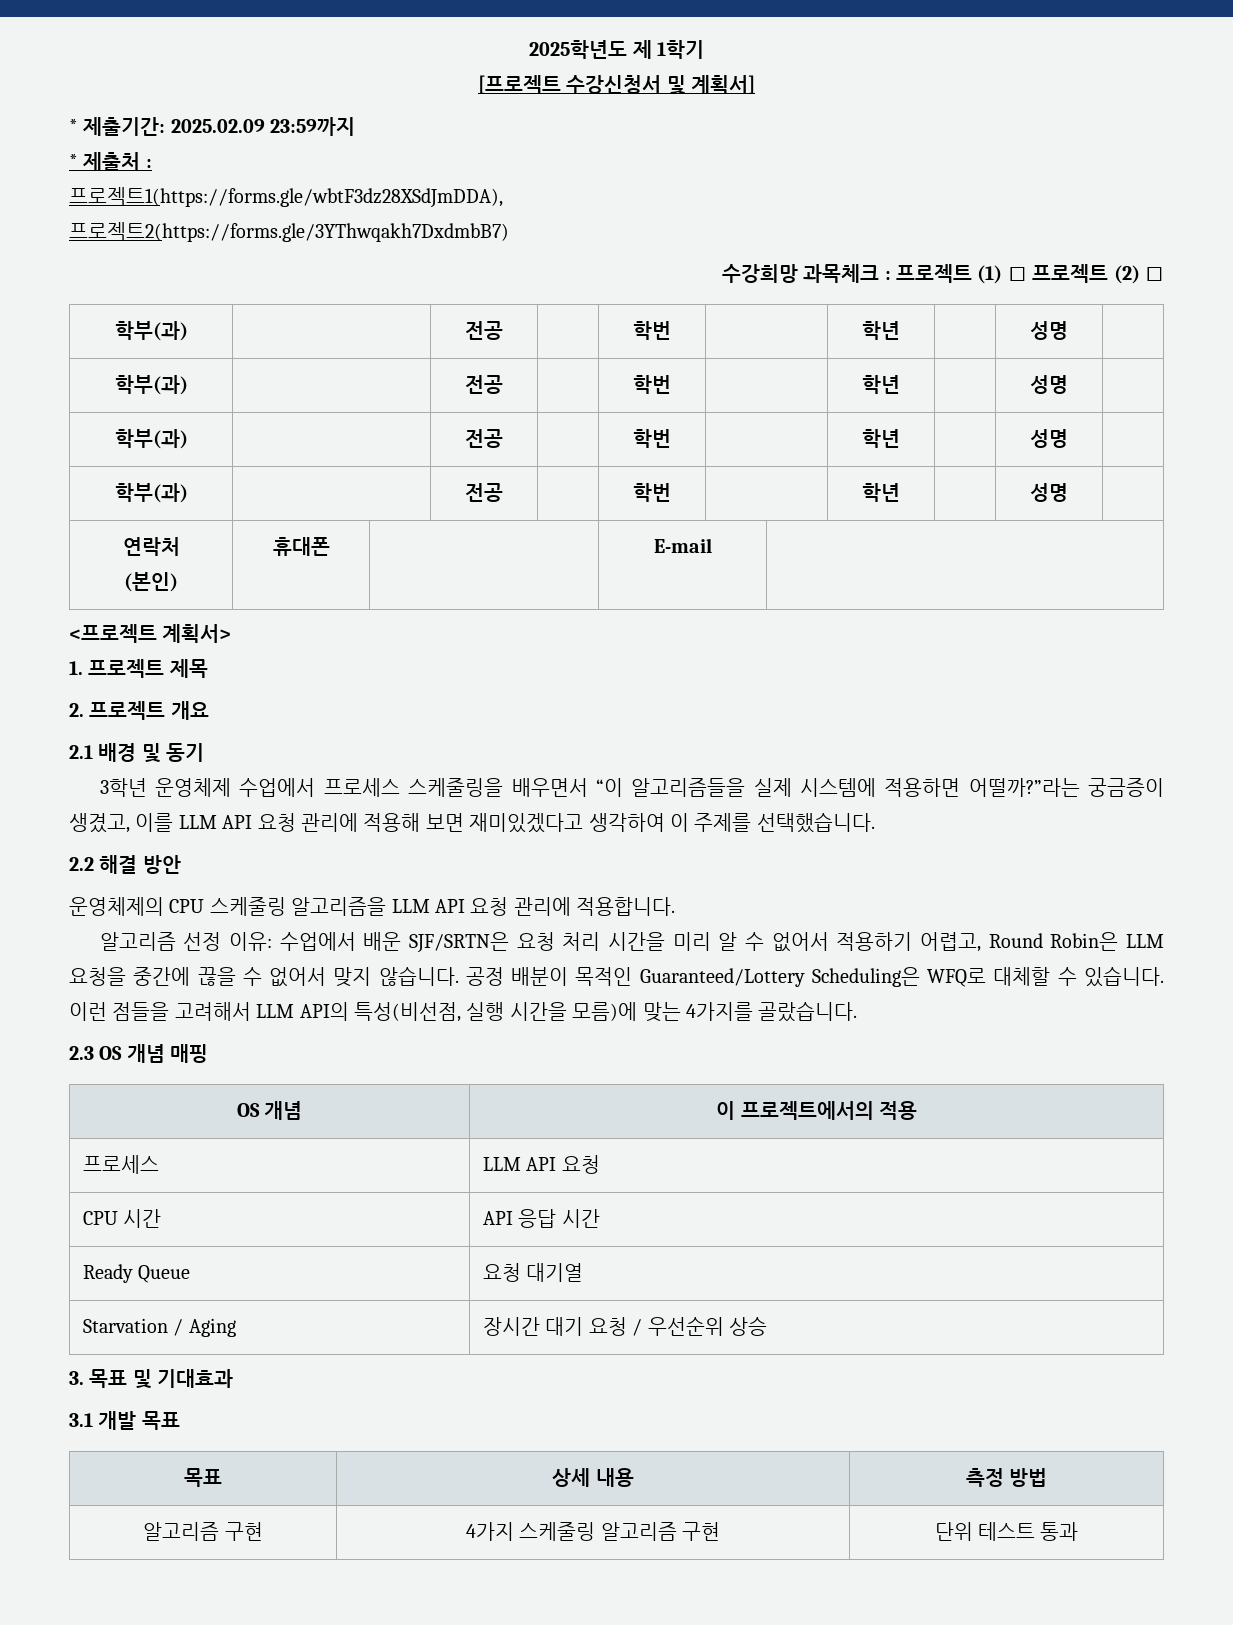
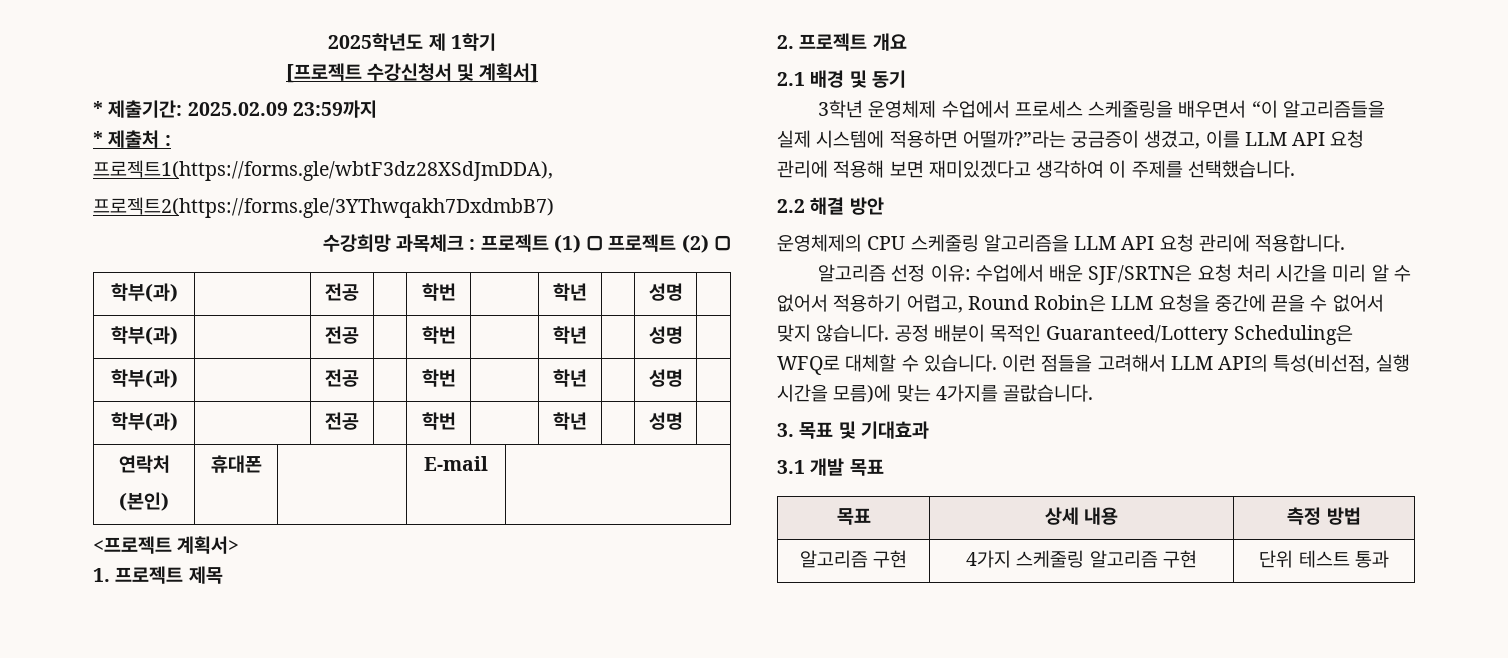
[197,967,236,986] 끊을 -> [1271,294,1306,312] 끋을
[758,1001,858,1022] [69,1044,209,1063] [236,1101,303,1120] [716,1101,917,1120] [83,1155,160,1174] [483,1155,600,1174] [83,1209,162,1228] [483,1209,600,1228] [83,1264,191,1283] [483,1263,584,1282] [83,1318,236,1337] [483,1316,768,1336] 골랐습니다. // 2.3 OS 개념 매핑 // OS 개념 | 이 프로젝트에서의 적용 // 프로세스 | LLM API 요청 // CPU 시간 | API 응답 시간 // Ready Queue | 요청 대기열 // Starvation / Aging | 장시간 대기 요청 / 우선순위 상승 -> [1003,384,1094,402] 골랎습니다.

